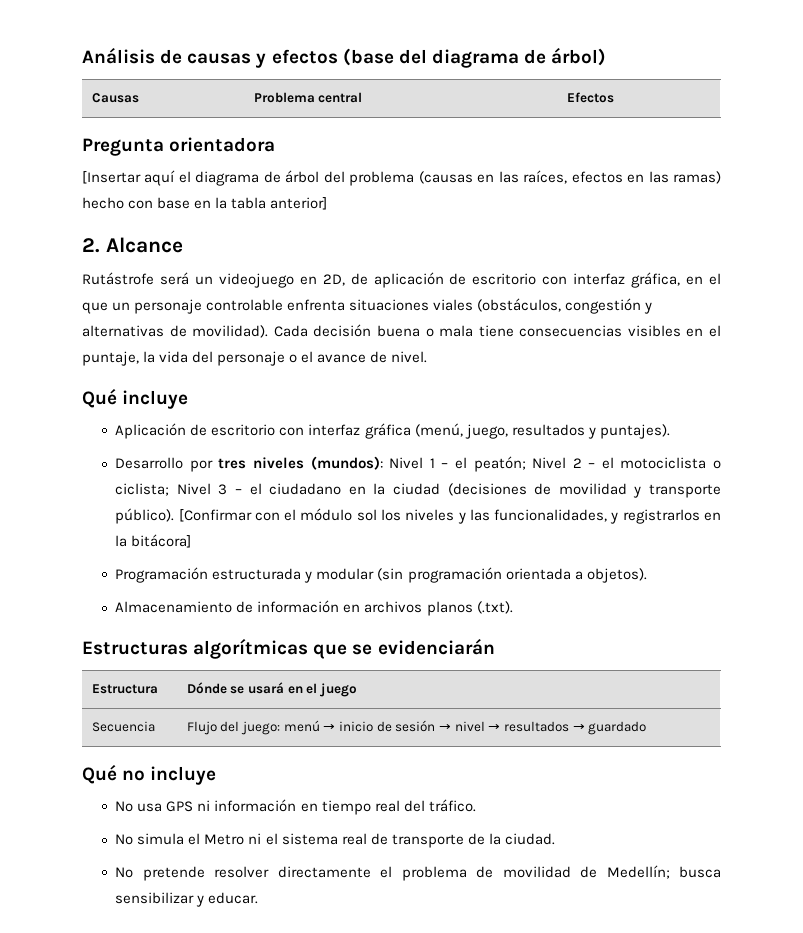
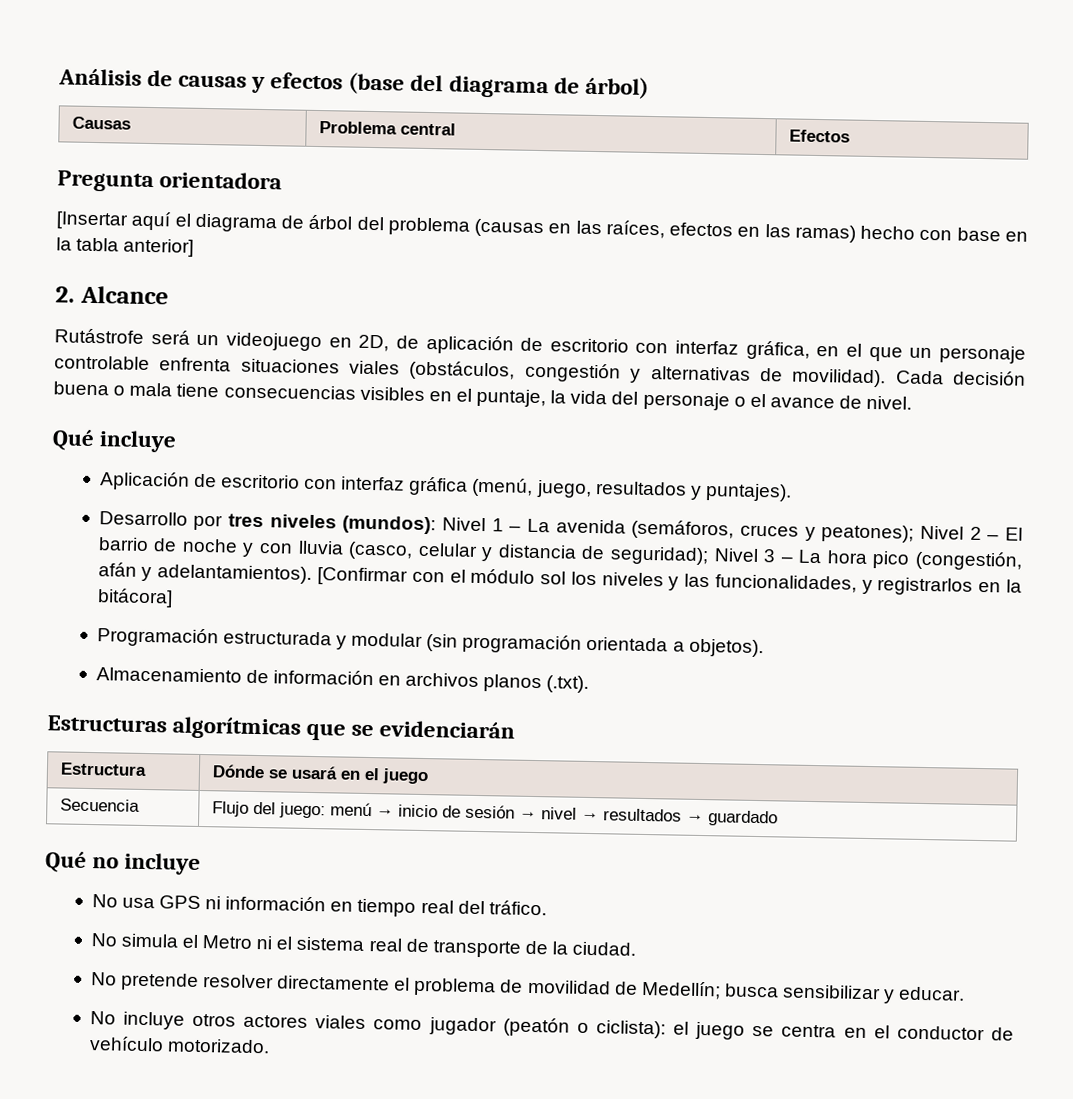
[454,456,721,472] [115,483,721,498] [115,508,175,524] el peatón; Nivel 2 – el motociclista o ciclista; Nivel 3 – el ciudadano en la ciudad (decisiones de movilidad y transporte público). -> [527,518,1023,543] [97,537,1023,571] [97,562,313,584] La avenida (semáforos, cruces y peatones); Nivel 2 – El barrio de noche y con lluvia (casco, celular y distancia de seguridad); Nivel 3 – La hora pico (congestión, afán y adelantamientos).
(259, 898) none -> [89,1011,1014,1041] [88,1036,270,1054] // No incluye otros actores viales como jugador (peatón o ciclista): el juego se centra en el conductor de vehículo motorizado.

